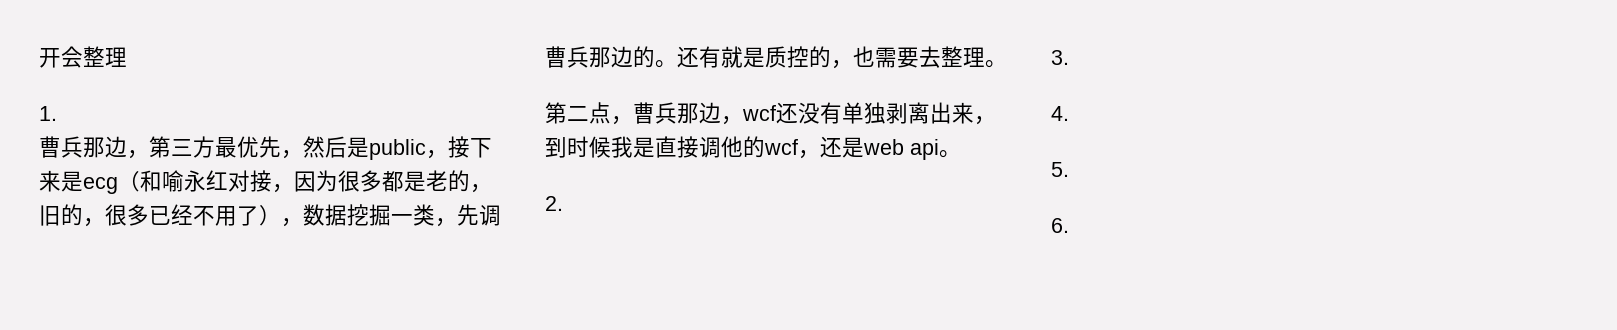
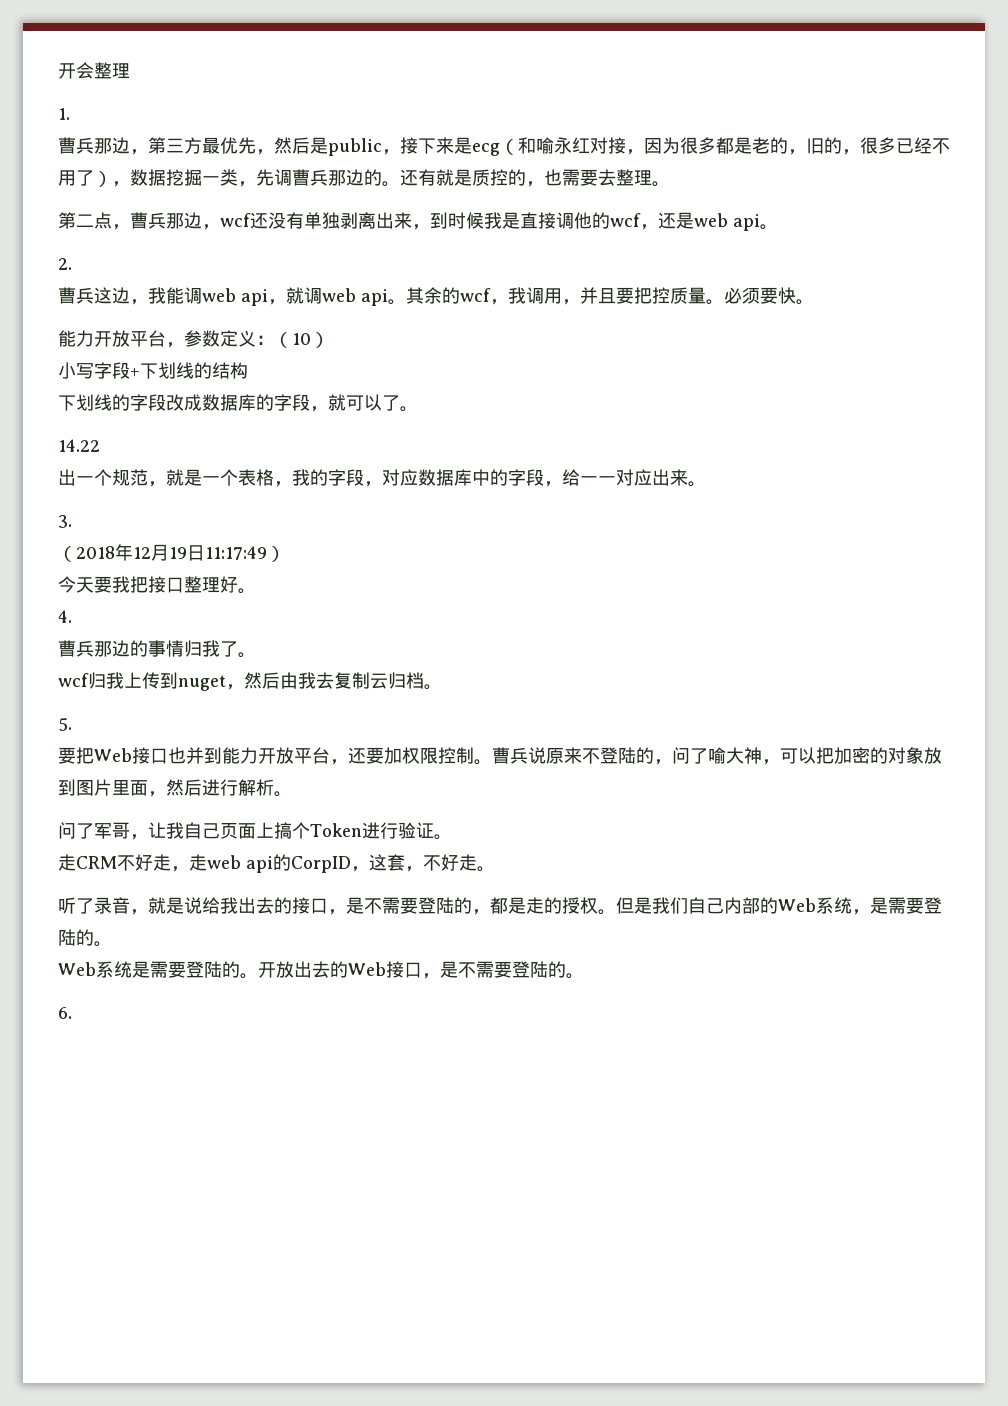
[1051,50,1069,65] [1051,106,1069,121] [1051,162,1069,177] 3. // 4. // 5. -> [58,287,814,306] [58,330,329,348] [58,362,248,379] [58,394,418,412] [58,439,100,452] [58,469,706,487] [58,515,72,528] [58,544,285,562] [58,576,256,594] [58,610,72,623] [58,640,256,658] [58,672,442,691] [58,718,72,731] [58,747,942,765] [58,779,292,797] [58,822,452,840] [58,854,495,873] [58,897,942,915] [58,929,112,947] [58,961,584,979] 曹兵这边，我能调web api，就调web api。其余的wcf，我调用，并且要把控质量。必须要快。 // 能力开放平台，参数定义：（10） // 小写字段+下划线的结构 // 下划线的字段改成数据库的字段，就可以了。 // 14.22 // 出一个规范，就是一个表格，我的字段，对应数据库中的字段，给一一对应出来。 // 3. // （2018年12月19日11:17:49） // 今天要我把接口整理好。 // 4. // 曹兵那边的事情归我了。 // wcf归我上传到nuget，然后由我去复制云归档。 // 5. // 要把Web接口也并到能力开放平台，还要加权限控制。曹兵说原来不登陆的，问了喻大神，可以把加密的对象放到图片里面，然后进行解析。 // 问了军哥，让我自己页面上搞个Token进行验证。 // 走CRM不好走，走web api的CorpID，这套，不好走。 // 听了录音，就是说给我出去的接口，是不需要登陆的，都是走的授权。但是我们自己内部的Web系统，是需要登陆的。 // Web系统是需要登陆的。开放出去的Web接口，是不需要登陆的。

